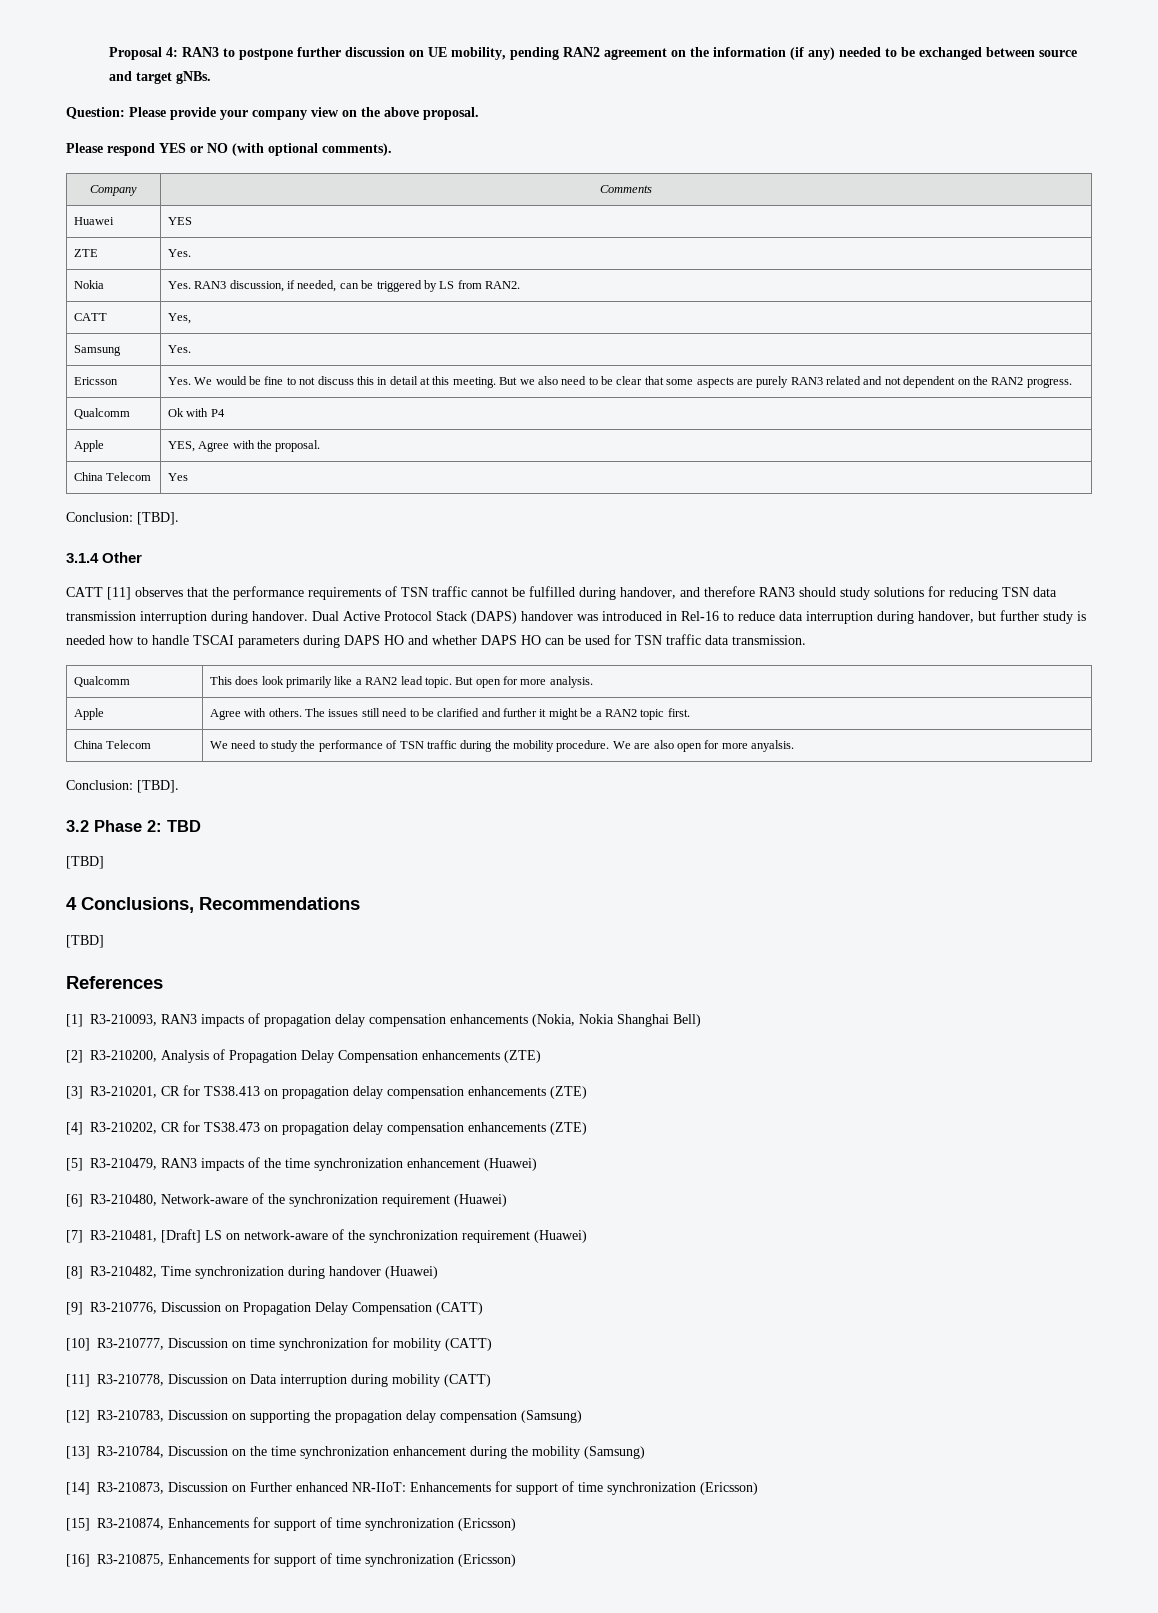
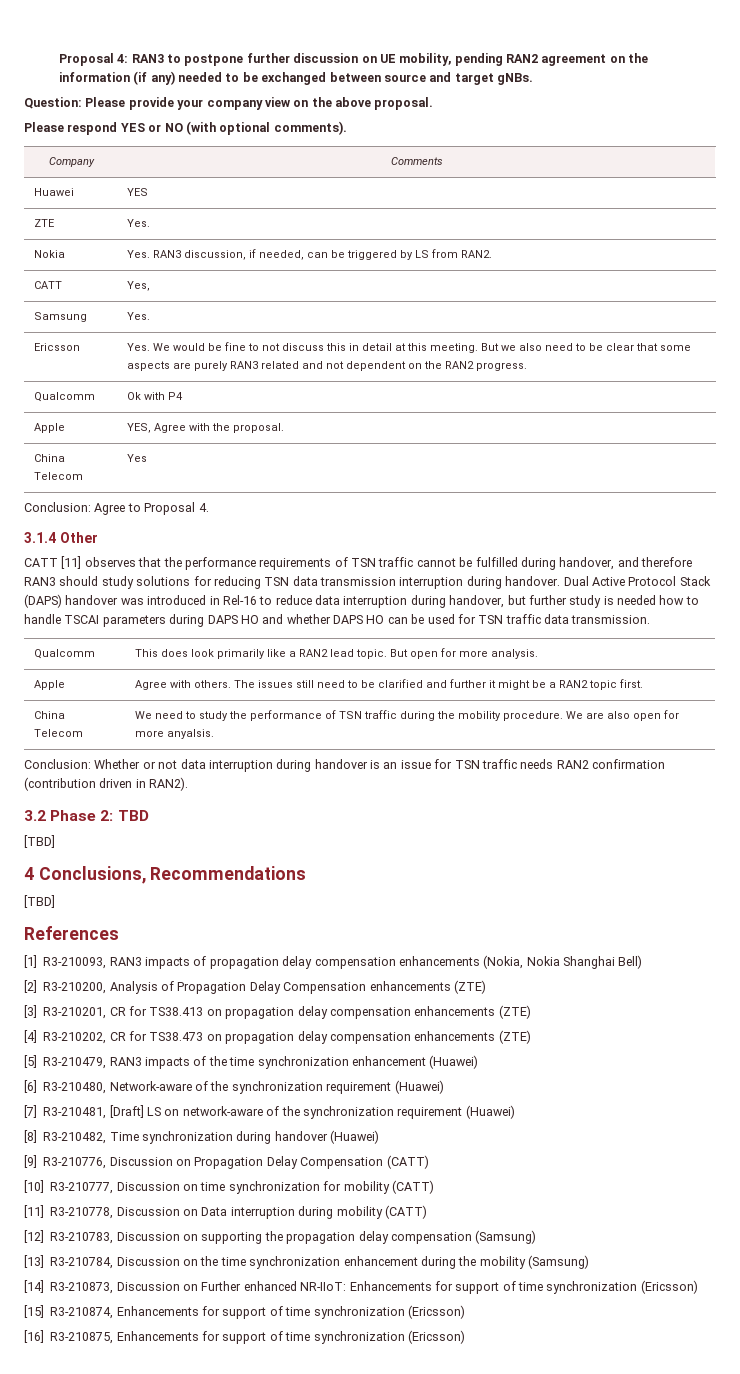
[137,512,179,525] [TBD]. -> [94,502,209,515] Agree to Proposal 4.
[137,780,179,793] [TBD]. -> [94,759,665,772] [24,777,189,791] Whether or not data interruption during handover is an issue for TSN traffic needs RAN2 confirmation (contribution driven in RAN2).

